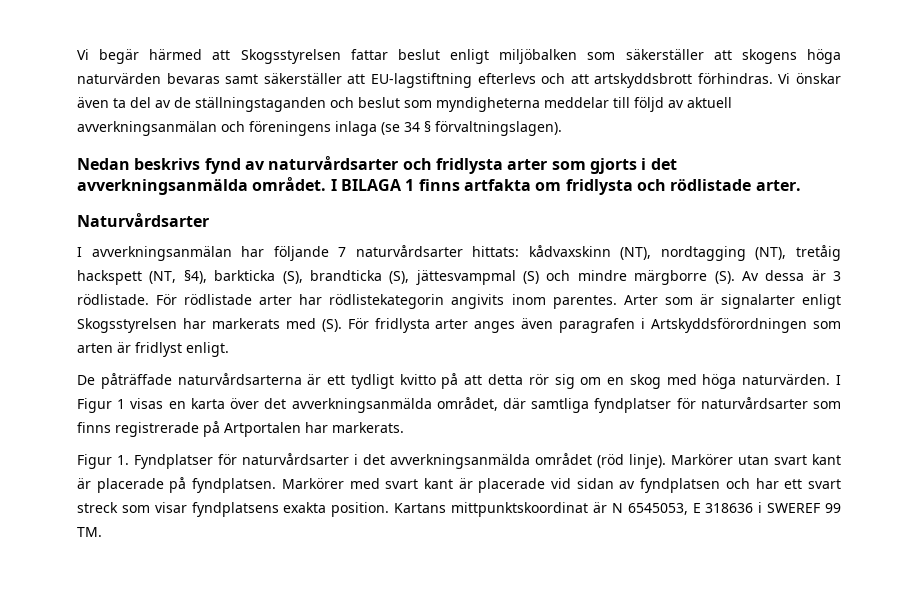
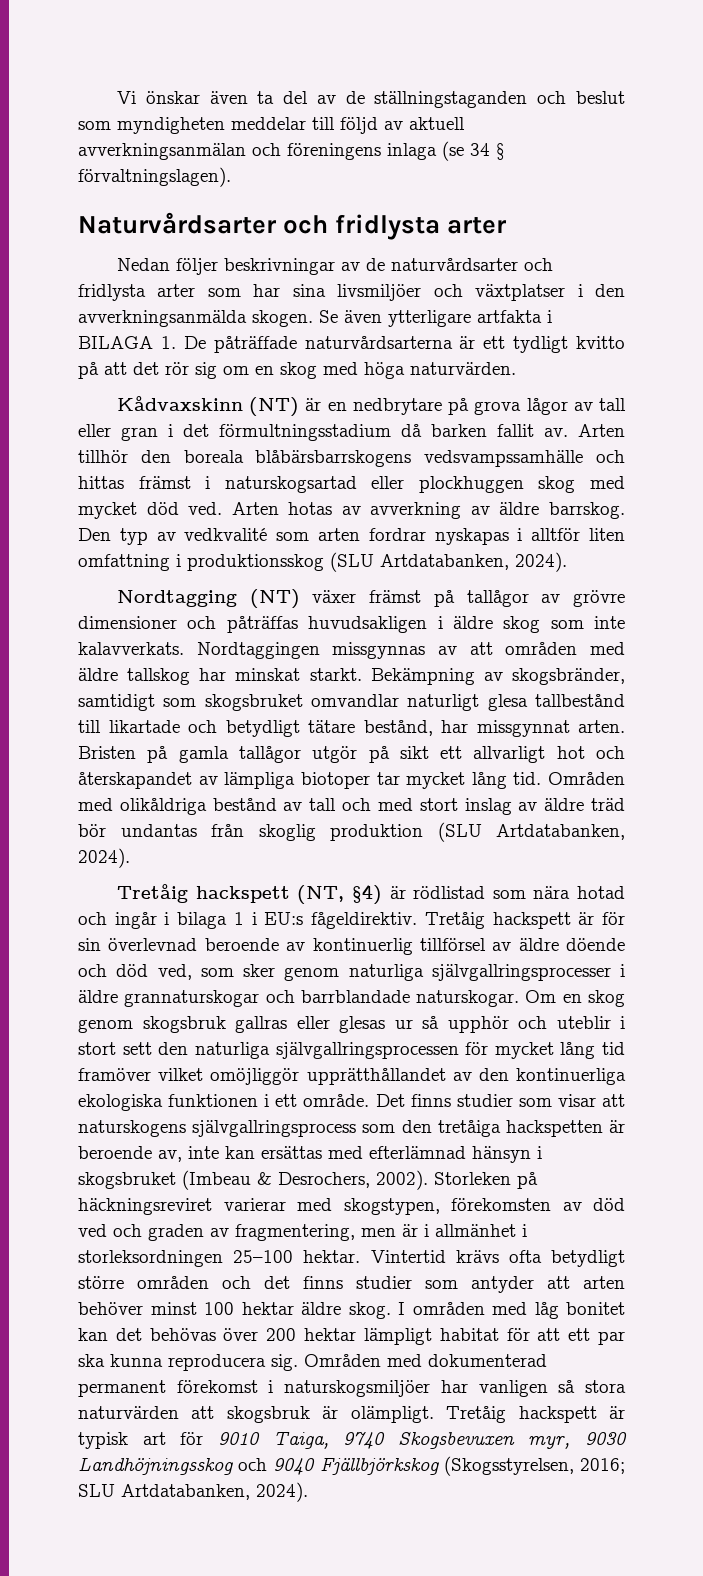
[77,49,841,64] [77,73,791,88] Vi begär härmed att Skogsstyrelsen fattar beslut enligt miljöbalken som säkerställer att skogens höga naturvärden bevaras samt säkerställer att EU-lagstiftning efterlevs och att artskyddsbrott förhindras. Vi -> [117,91,137,104] Vi
[436,97,540,112] myndigheterna -> [117,117,225,134] myndigheten
[77,158,265,174] Nedan beskrivs fynd av -> [78,212,508,240] [117,258,386,275] Naturvårdsarter och fridlysta arter // Nedan följer beskrivningar av de
[589,158,677,174] [77,177,801,195] [77,213,209,227] [77,245,841,261] [77,270,841,285] [77,294,842,309] [77,318,841,333] [77,342,229,357] gjorts i det avverkningsanmälda området. I BILAGA 1 finns artfakta om fridlysta och rödlistade arter. // Naturvårdsarter // I avverkningsanmälan har följande 7 naturvårdsarter hittats: kådvaxskinn (NT), nordtagging (NT), tretåig hackspett (NT, §4), barkticka (S), brandticka (S), jättesvampmal (S) och mindre märgborre (S). Av dessa är 3 rödlistade. För rödlistade arter har rödlistekategorin angivits inom parentes. Arter som är signalarter enligt Skogsstyrelsen har markerats med (S). För fridlysta arter anges även paragrafen i Artskyddsförordningen som arten är fridlyst enligt. // -> [253,284,625,301] [78,310,552,327] [78,336,176,349] har sina livsmiljöer och växtplatser i den avverkningsanmälda skogen. Se även ytterligare artfakta i BILAGA 1.
[487,374,523,385] detta -> [133,362,159,375] det
[836,375,842,385] [77,397,841,413] [77,421,404,437] [77,453,841,469] [77,477,842,493] [77,502,842,517] [77,527,102,537] I Figur 1 visas en karta över det avverkningsanmälda området, där samtliga fyndplatser för naturvårdsarter som finns registrerade på Artportalen har markerats. // Figur 1. Fyndplatser för naturvårdsarter i det avverkningsanmälda området (röd linje). Markörer utan svart kant är placerade på fyndplatsen. Markörer med svart kant är placerade vid sidan av fyndplatsen och har ett svart streck som visar fyndplatsens exakta position. Kartans mittpunktskoordinat är N 6545053, E 318636 i SWEREF 99 TM. -> [117,396,626,417] [78,424,625,441] [78,450,625,467] [78,476,625,493] [78,502,625,519] [78,528,625,545] [78,552,567,572] [117,589,625,609] [78,616,625,633] [78,642,626,659] [78,668,625,685] [78,694,625,711] [78,720,625,737] [78,746,626,763] [78,772,625,789] [78,798,625,815] [78,822,625,842] [78,848,130,868] [117,884,625,905] [78,912,625,929] [78,938,625,955] [78,964,625,981] [78,990,625,1007] [78,1016,625,1033] [78,1042,625,1059] [78,1068,626,1085] [78,1094,626,1111] [78,1120,626,1137] [78,1146,542,1163] [78,1170,538,1190] [78,1198,625,1215] [78,1224,527,1241] [78,1250,625,1267] [78,1276,625,1293] [78,1302,625,1319] [78,1328,625,1345] [78,1354,547,1371] [78,1380,626,1397] [78,1406,626,1423] [78,1432,627,1449] [78,1456,625,1476] [78,1482,308,1502] // Kådvaxskinn (NT) är en nedbrytare på grova lågor av tall eller gran i det förmultningsstadium då barken fallit av. Arten tillhör den boreala blåbärsbarrskogens vedsvampssamhälle och hittas främst i naturskogsartad eller plockhuggen skog med mycket död ved. Arten hotas av avverkning av äldre barrskog. Den typ av vedkvalité som arten fordrar nyskapas i alltför liten omfattning i produktionsskog (SLU Artdatabanken, 2024). // Nordtagging (NT) växer främst på tallågor av grövre dimensioner och påträffas huvudsakligen i äldre skog som inte kalavverkats. Nordtaggingen missgynnas av att områden med äldre tallskog har minskat starkt. Bekämpning av skogsbränder, samtidigt som skogsbruket omvandlar naturligt glesa tallbestånd till likartade och betydligt tätare bestånd, har missgynnat arten. Bristen på gamla tallågor utgör på sikt ett allvarligt hot och återskapandet av lämpliga biotoper tar mycket lång tid. Områden med olikåldriga bestånd av tall och med stort inslag av äldre träd bör undantas från skoglig produktion (SLU Artdatabanken, 2024). // Tretåig hackspett (NT, §4) är rödlistad som nära hotad och ingår i bilaga 1 i EU:s fågeldirektiv. Tretåig hackspett är för sin överlevnad beroende av kontinuerlig tillförsel av äldre döende och död ved, som sker genom naturliga självgallringsprocesser i äldre grannaturskogar och barrblandade naturskogar. Om en skog genom skogsbruk gallras eller glesas ur så upphör och uteblir i stort sett den naturliga självgallringsprocessen för mycket lång tid framöver vilket omöjliggör upprätthållandet av den kontinuerliga ekologiska funktionen i ett område. Det finns studier som visar att naturskogens självgallringsprocess som den tretåiga hackspetten är beroende av, inte kan ersättas med efterlämnad hänsyn i skogsbruket (Imbeau & Desrochers, 2002). Storleken på häckningsreviret varierar med skogstypen, förekomsten av död ved och graden av fragmentering, men är i allmänhet i storleksordningen 25–100 hektar. Vintertid krävs ofta betydligt större områden och det finns studier som antyder att arten behöver minst 100 hektar äldre skog. I områden med låg bonitet kan det behövas över 200 hektar lämpligt habitat för att ett par ska kunna reproducera sig. Områden med dokumenterad permanent förekomst i naturskogsmiljöer har vanligen så stora naturvärden att skogsbruk är olämpligt. Tretåig hackspett är typisk art för 9010 Taiga, 9740 Skogsbevuxen myr, 9030 Landhöjningsskog och 9040 Fjällbjörkskog (Skogsstyrelsen, 2016; SLU Artdatabanken, 2024).

